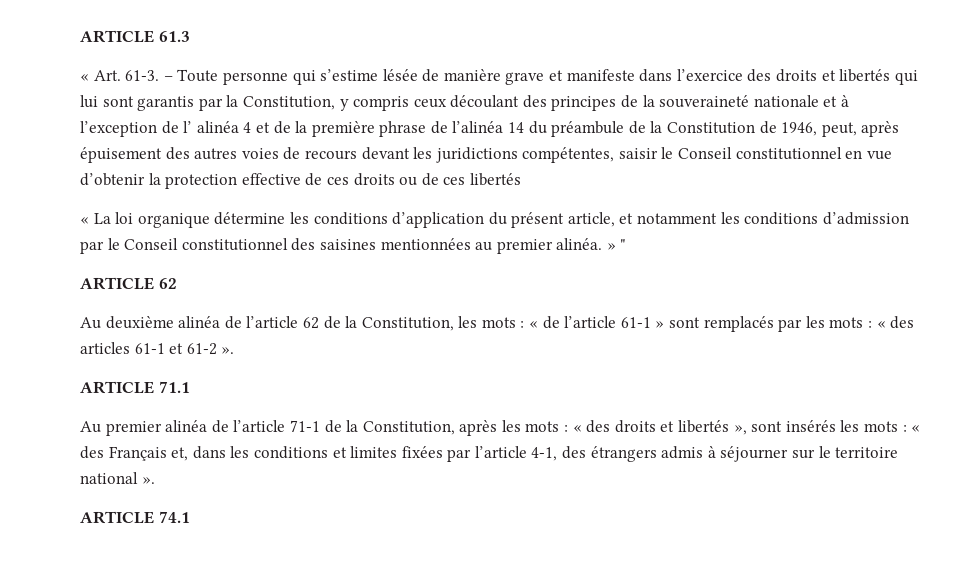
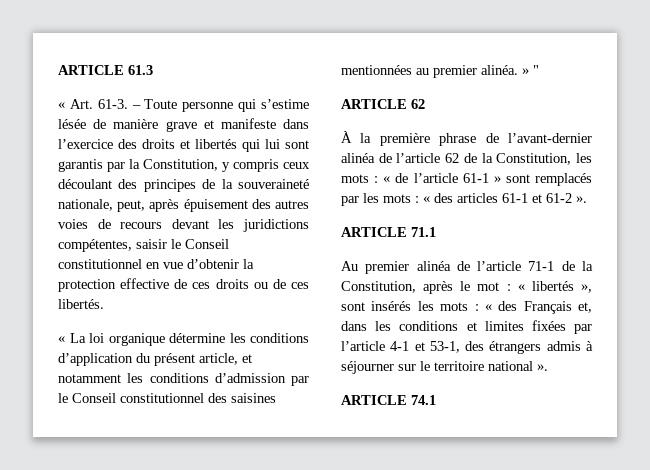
[753,95,850,107] [80,121,818,137] nationale et à l’exception de l’ alinéa 4 et de la première phrase de l’alinéa 14 du préambule de la Constitution de 1946, -> [58,199,113,211] nationale,
[469,173,521,186] libertés -> [58,299,104,309] libertés.
[80,316,174,329] Au deuxième -> [341,131,592,146] À la première phrase de l’avant-dernier
[501,420,675,433] les mots : « des droits et -> [460,281,525,291] le mot : «
[531,447,558,461] 4-1, -> [390,341,460,353] 4-1 et 53-1,

